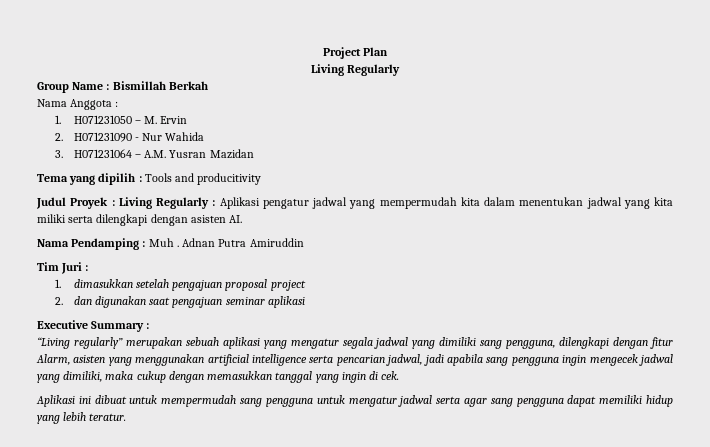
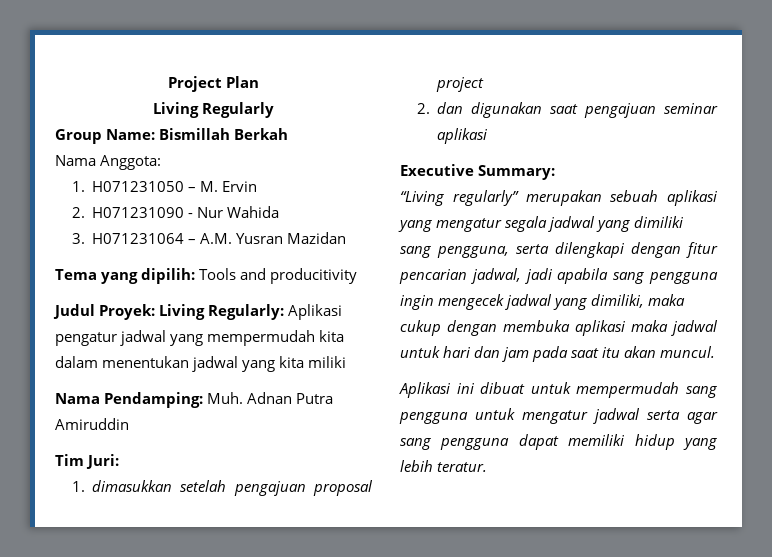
[72,82,110,90] Name : -> [106,129,156,140] Name:
[70,99,119,110] Anggota : -> [100,155,162,170] Anggota:
[98,173,142,185] dipilih : -> [141,268,196,284] dipilih:
[70,197,216,209] Proyek : Living Regularly : -> [99,304,285,320] Proyek: Living Regularly:
[68,214,243,226] [37,238,179,250] serta dilengkapi dengan asisten AI. // Nama Pendamping : Muh . -> [55,392,244,408] // Nama Pendamping: Muh.
[61,262,89,274] Juri : -> [86,454,120,469] Juri:
[91,321,150,332] Summary : -> [478,165,556,180] Summary:
(556, 344) none -> [516,244,549,254] serta
[36,354,334,366] Alarm, asisten yang menggunakan artificial intelligence serta -> (718, 250) none
[207,371,400,383] memasukkan tanggal yang ingin di cek. -> [503,320,718,336] [400,346,716,362] membuka aplikasi maka jadwal untuk hari dan jam pada saat itu akan muncul.

